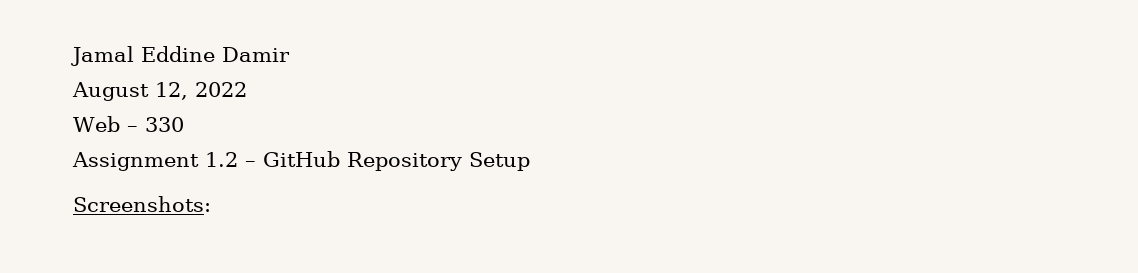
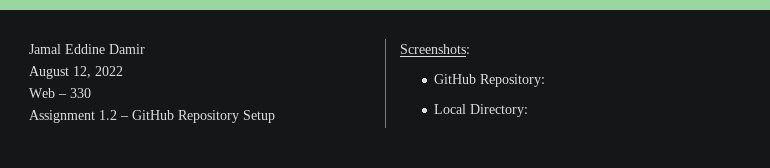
(211, 204) none -> [434,74,546,87] [434,104,529,117] // GitHub Repository: // Local Directory:

